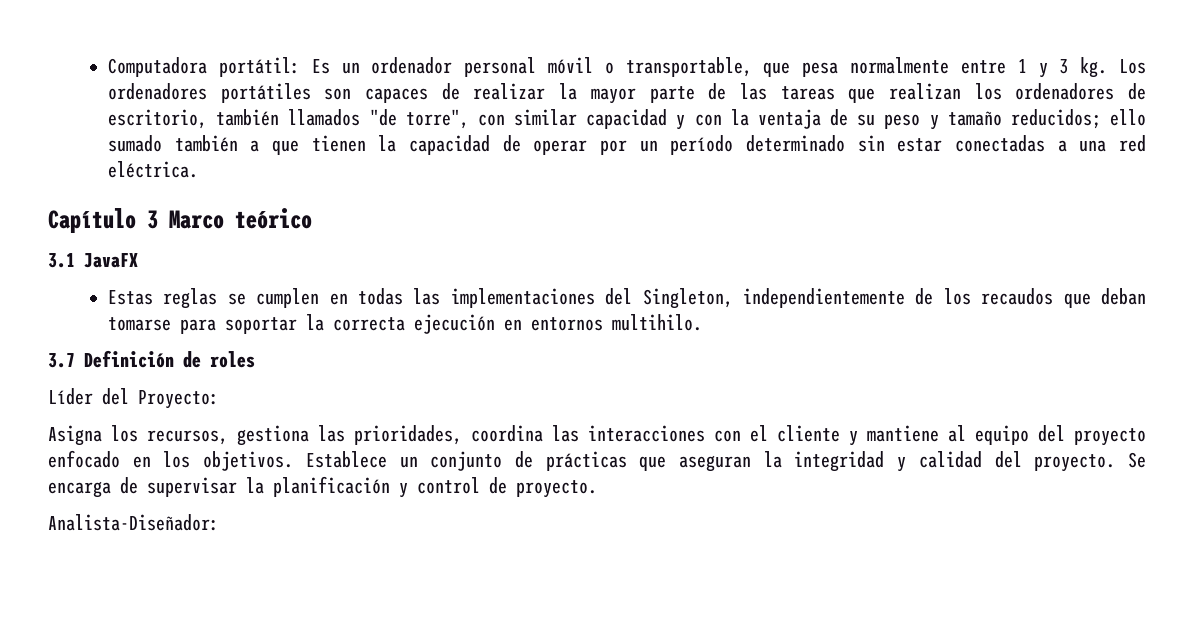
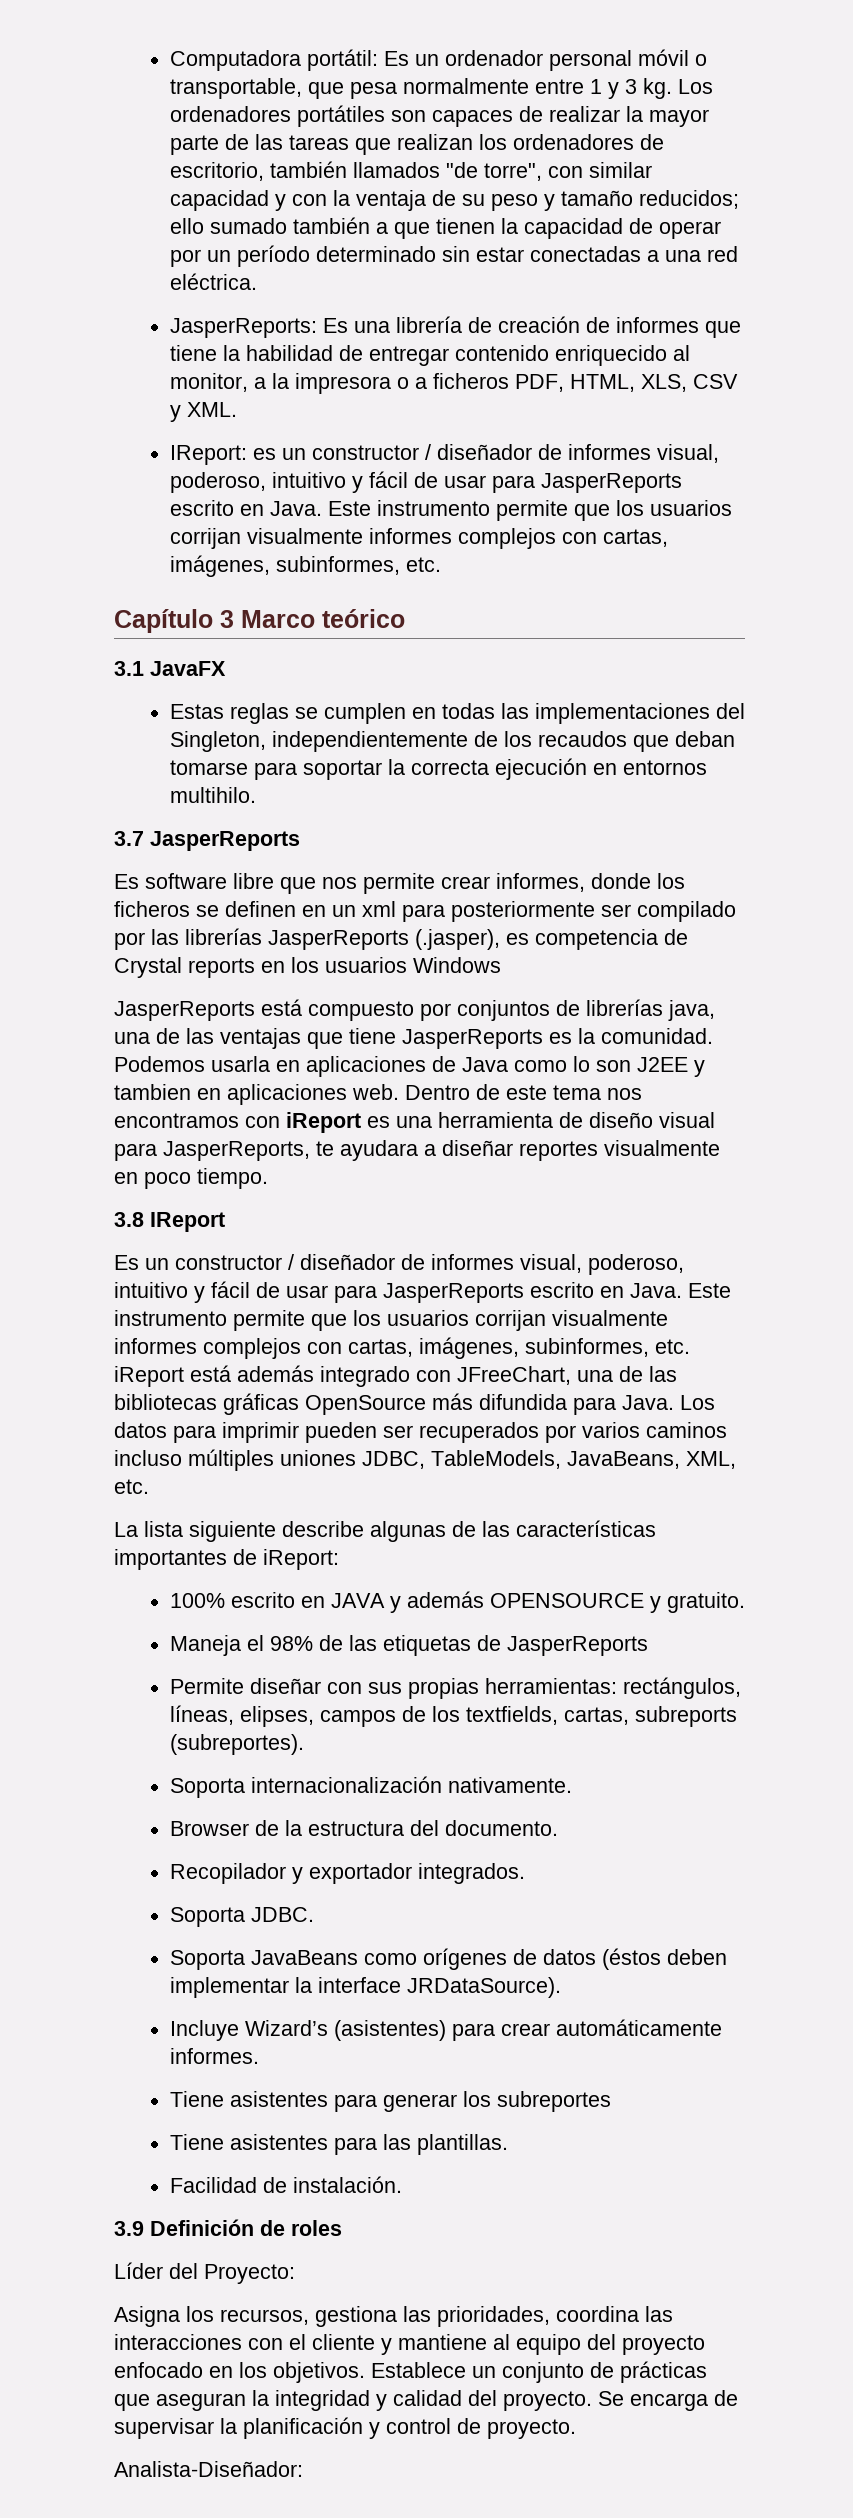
(199, 169) none -> [169,316,741,338] [169,345,690,366] [169,373,738,394] [169,402,237,422] [169,444,719,465] [169,471,682,493] [169,500,732,521] [169,528,668,549] [169,555,441,577] // JasperReports: Es una librería de creación de informes que tiene la habilidad de entregar contenido enriquecido al monitor, a la impresora o a ficheros PDF, HTML, XLS, CSV y XML. // IReport: es un constructor / diseñador de informes visual, poderoso, intuitivo y fácil de usar para JasperReports escrito en Java. Este instrumento permite que los usuarios corrijan visualmente informes complejos con cartas, imágenes, subinformes, etc.
(75, 360) none -> [150,831,300,851] [114,873,685,894] [114,901,736,922] [114,928,688,950] [114,957,501,978] [114,999,715,1021] [114,1028,713,1049] [114,1056,705,1077] [114,1084,642,1105] [114,1112,715,1133] [114,1140,720,1161] [114,1168,268,1189] [114,1212,225,1232] [114,1254,684,1275] [114,1281,731,1303] [114,1310,668,1331] [114,1337,690,1359] [114,1365,677,1387] [114,1393,715,1415] [114,1422,727,1443] [114,1449,736,1471] [114,1479,149,1494] [114,1520,656,1542] [114,1549,339,1570] [169,1591,745,1613] [169,1635,648,1656] [169,1677,741,1699] [169,1705,737,1727] [169,1734,304,1755] [169,1776,572,1798] [169,1820,558,1836] [169,1863,525,1884] [169,1907,314,1927] [169,1948,727,1970] [169,1977,561,1998] [169,2019,722,2041] [169,2048,259,2064] [169,2091,611,2112] [169,2134,508,2155] [169,2176,402,2193] [114,2221,144,2236] JasperReports // Es software libre que nos permite crear informes, donde los ficheros se definen en un xml para posteriormente ser compilado por las librerías JasperReports (.jasper), es competencia de Crystal reports en los usuarios Windows // JasperReports está compuesto por conjuntos de librerías java, una de las ventajas que tiene JasperReports es la comunidad. Podemos usarla en aplicaciones de Java como lo son J2EE y tambien en aplicaciones web. Dentro de este tema nos encontramos con iReport es una herramienta de diseño visual para JasperReports, te ayudara a diseñar reportes visualmente en poco tiempo. // 3.8 IReport // Es un constructor / diseñador de informes visual, poderoso, intuitivo y fácil de usar para JasperReports escrito en Java. Este instrumento permite que los usuarios corrijan visualmente informes complejos con cartas, imágenes, subinformes, etc. iReport está además integrado con JFreeChart, una de las bibliotecas gráficas OpenSource más difundida para Java. Los datos para imprimir pueden ser recuperados por varios caminos incluso múltiples uniones JDBC, TableModels, JavaBeans, XML, etc. // La lista siguiente describe algunas de las características importantes de iReport: // 100% escrito en JAVA y además OPENSOURCE y gratuito. // Maneja el 98% de las etiquetas de JasperReports // Permite diseñar con sus propias herramientas: rectángulos, líneas, elipses, campos de los textfields, cartas, subreports (subreportes). // Soporta internacionalización nativamente. // Browser de la estructura del documento. // Recopilador y exportador integrados. // Soporta JDBC. // Soporta JavaBeans como orígenes de datos (éstos deben implementar la interface JRDataSource). // Incluye Wizard’s (asistentes) para crear automáticamente informes. // Tiene asistentes para generar los subreportes // Tiene asistentes para las plantillas. // Facilidad de instalación. // 3.9

